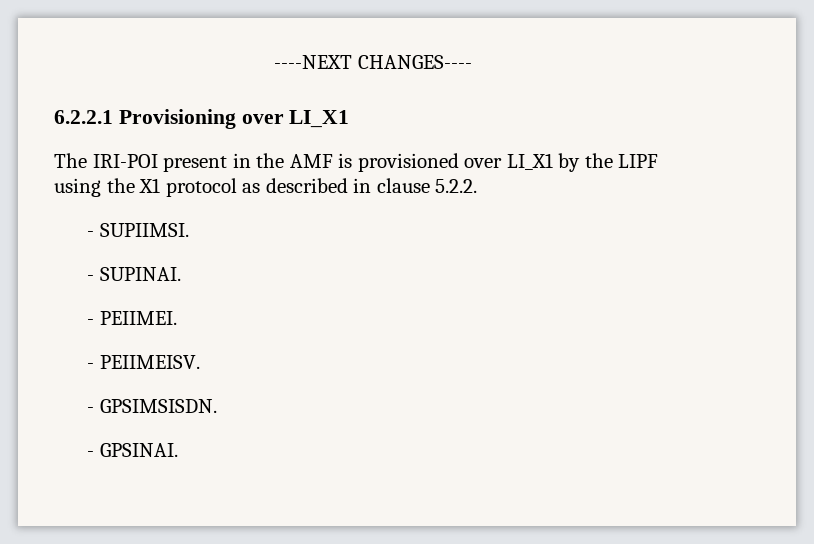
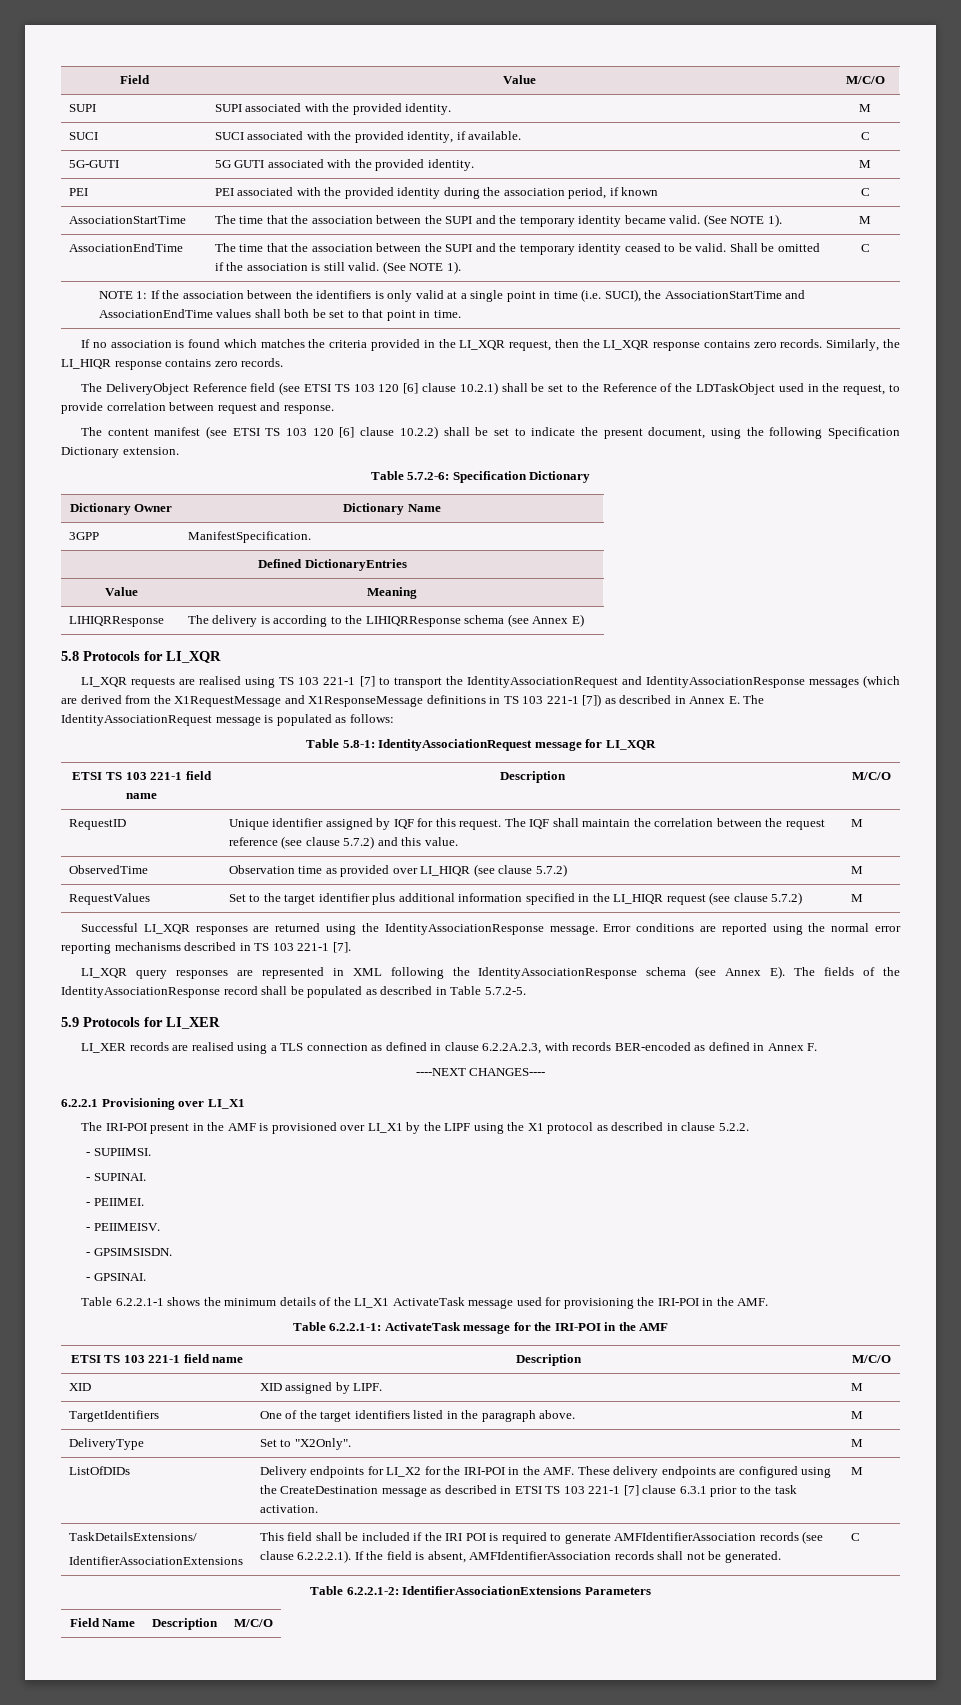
(274, 62) none -> [120,75,150,84] [502,75,536,84] [845,76,885,84] [68,104,96,112] [214,103,452,115] [859,104,871,112] [68,132,98,140] [214,131,522,143] [860,132,870,140] [68,160,119,168] [214,159,474,171] [859,160,871,168] [68,188,88,196] [214,187,659,199] [860,188,870,196] [68,216,186,224] [214,214,782,227] [859,216,871,224] [68,243,183,252] [214,243,820,255] [214,261,461,274] [860,244,870,252] [98,289,806,302] [98,309,461,321] [80,339,900,351] [61,358,284,370] [80,382,900,395] [61,402,334,414] [80,426,901,439] [61,447,179,458] [370,471,591,483] [69,503,173,515] [343,503,441,515] [68,532,99,540] [187,531,311,543] [258,559,407,571] [104,587,138,596] [367,587,417,599] [68,616,164,627] [187,614,584,627] [61,651,221,663] [80,675,901,688] [61,694,765,707] [61,714,394,726] [306,739,656,751] [72,771,212,780] [126,793,157,799] [500,771,566,783] [852,772,891,780] [68,819,126,830] [228,818,825,830] [228,836,458,849] [850,819,863,827] [68,865,148,874] [228,864,567,877] [850,866,863,874] [68,893,150,905] [228,892,803,905] [850,894,863,902] [80,923,902,935] [61,942,351,954] [80,966,901,979] [61,986,526,998] [61,1017,220,1029] [80,1042,818,1054] Field | Value | M/C/O // SUPI | SUPI associated with the provided identity. | M // SUCI | SUCI associated with the provided identity, if available. | C // 5G-GUTI | 5G GUTI associated with the provided identity. | M // PEI | PEI associated with the provided identity during the association period, if known | C // AssociationStartTime | The time that the association between the SUPI and the temporary identity became valid. (See NOTE 1). | M // AssociationEndTime | The time that the association between the SUPI and the temporary identity ceased to be valid. Shall be omitted if the association is still valid. (See NOTE 1). | C // NOTE 1: If the association between the identifiers is only valid at a single point in time (i.e. SUCI), the AssociationStartTime and AssociationEndTime values shall both be set to that point in time. // If no association is found which matches the criteria provided in the LI_XQR request, then the LI_XQR response contains zero records. Similarly, the LI_HIQR response contains zero records. // The DeliveryObject Reference field (see ETSI TS 103 120 [6] clause 10.2.1) shall be set to the Reference of the LDTaskObject used in the request, to provide correlation between request and response. // The content manifest (see ETSI TS 103 120 [6] clause 10.2.2) shall be set to indicate the present document, using the following Specification Dictionary extension. // Table 5.7.2-6: Specification Dictionary // Dictionary Owner | Dictionary Name // 3GPP | ManifestSpecification. // Defined DictionaryEntries // Value | Meaning // LIHIQRResponse | The delivery is according to the LIHIQRResponse schema (see Annex E) // 5.8 Protocols for LI_XQR // LI_XQR requests are realised using TS 103 221-1 [7] to transport the IdentityAssociationRequest and IdentityAssociationResponse messages (which are derived from the X1RequestMessage and X1ResponseMessage definitions in TS 103 221-1 [7]) as described in Annex E. The IdentityAssociationRequest message is populated as follows: // Table 5.8-1: IdentityAssociationRequest message for LI_XQR // ETSI TS 103 221-1 field name | Description | M/C/O // RequestID | Unique identifier assigned by IQF for this request. The IQF shall maintain the correlation between the request reference (see clause 5.7.2) and this value. | M // ObservedTime | Observation time as provided over LI_HIQR (see clause 5.7.2) | M // RequestValues | Set to the target identifier plus additional information specified in the LI_HIQR request (see clause 5.7.2) | M // Successful LI_XQR responses are returned using the IdentityAssociationResponse message. Error conditions are reported using the normal error reporting mechanisms described in TS 103 221-1 [7]. // LI_XQR query responses are represented in XML following the IdentityAssociationResponse schema (see Annex E). The fields of the IdentityAssociationResponse record shall be populated as described in Table 5.7.2-5. // 5.9 Protocols for LI_XER // LI_XER records are realised using a TLS connection as defined in clause 6.2.2A.2.3, with records BER-encoded as defined in Annex F. //
(178, 450) none -> [80,1297,769,1309] [292,1322,669,1334] [70,1354,244,1363] [515,1354,582,1366] [852,1355,891,1363] [68,1383,91,1391] [259,1382,383,1394] [850,1383,863,1391] [68,1410,159,1422] [259,1410,576,1422] [850,1411,863,1419] [68,1438,144,1450] [259,1438,351,1450] [850,1439,863,1447] [68,1466,130,1475] [259,1466,832,1478] [259,1485,797,1497] [259,1505,318,1513] [850,1467,863,1475] [68,1532,197,1541] [68,1556,243,1565] [259,1531,824,1544] [259,1550,781,1563] [850,1533,860,1541] [310,1586,651,1595] [69,1618,136,1627] [152,1618,218,1630] [233,1619,273,1627] // Table 6.2.2.1-1 shows the minimum details of the LI_X1 ActivateTask message used for provisioning the IRI-POI in the AMF. // Table 6.2.2.1-1: ActivateTask message for the IRI-POI in the AMF // ETSI TS 103 221-1 field name | Description | M/C/O // XID | XID assigned by LIPF. | M // TargetIdentifiers | One of the target identifiers listed in the paragraph above. | M // DeliveryType | Set to "X2Only". | M // ListOfDIDs | Delivery endpoints for LI_X2 for the IRI-POI in the AMF. These delivery endpoints are configured using the CreateDestination message as described in ETSI TS 103 221-1 [7] clause 6.3.1 prior to the task activation. | M // TaskDetailsExtensions/ // IdentifierAssociationExtensions | This field shall be included if the IRI POI is required to generate AMFIdentifierAssociation records (see clause 6.2.2.2.1). If the field is absent, AMFIdentifierAssociation records shall not be generated. | C // Table 6.2.2.1-2: IdentifierAssociationExtensions Parameters // Field Name | Description | M/C/O

